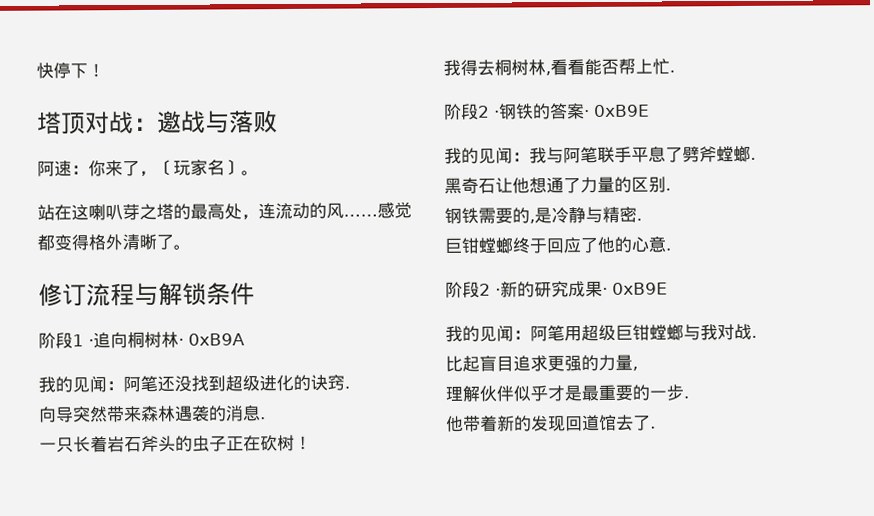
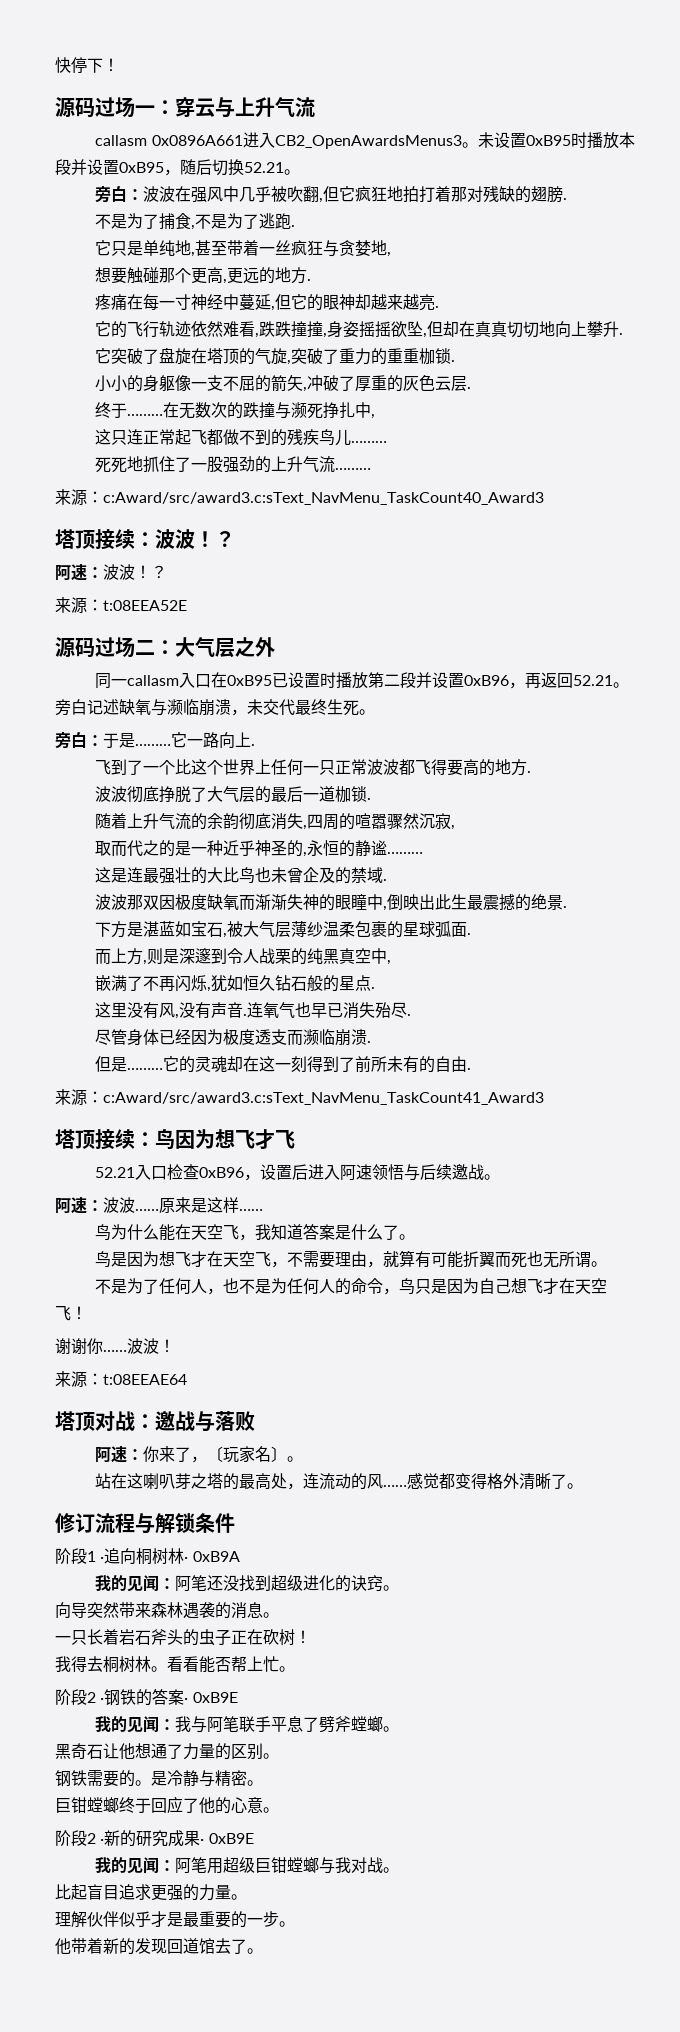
(105, 70) none -> [55,97,315,118] [95,132,635,149] [55,159,300,176] [95,186,568,203] [95,213,296,230] [95,240,392,257] [95,267,312,284] [95,294,440,311] [95,321,624,338] [95,347,456,365] [95,375,472,392] [95,402,376,419] [95,429,388,446] [95,456,372,473] [55,489,544,506] [55,529,235,550] [55,564,167,581] [55,597,187,614] [55,637,275,658] [95,672,630,689] [55,699,375,716] [55,732,255,749] [95,759,532,776] [95,786,372,803] [95,813,456,830] [95,840,424,857] [95,867,388,884] [95,894,568,911] [95,921,472,938] [95,948,392,965] [95,975,376,992] [95,1002,412,1019] [95,1029,372,1046] [95,1056,472,1073] [55,1089,544,1106] [55,1129,295,1150] [95,1164,501,1181] [55,1197,263,1214] [95,1224,416,1241] [95,1250,608,1268] [95,1278,608,1295] [55,1306,87,1321] [55,1338,175,1354] [55,1371,187,1388] // 源码过场一：穿云与上升气流 // callasm 0x0896A661进入CB2_OpenAwardsMenus3。未设置0xB95时播放本段并设置0xB95，随后切换52.21。 // 旁白：波波在强风中几乎被吹翻,但它疯狂地拍打着那对残缺的翅膀. // 不是为了捕食,不是为了逃跑. // 它只是单纯地,甚至带着一丝疯狂与贪婪地, // 想要触碰那个更高,更远的地方. // 疼痛在每一寸神经中蔓延,但它的眼神却越来越亮. // 它的飞行轨迹依然难看,跌跌撞撞,身姿摇摇欲坠,但却在真真切切地向上攀升. // 它突破了盘旋在塔顶的气旋,突破了重力的重重枷锁. // 小小的身躯像一支不屈的箭矢,冲破了厚重的灰色云层. // 终于………在无数次的跌撞与濒死挣扎中, // 这只连正常起飞都做不到的残疾鸟儿……… // 死死地抓住了一股强劲的上升气流……… // 来源：c:Award/src/award3.c:sText_NavMenu_TaskCount40_Award3 // 塔顶接续：波波！？ // 阿速：波波！？ // 来源：t:08EEA52E // 源码过场二：大气层之外 // 同一callasm入口在0xB95已设置时播放第二段并设置0xB96，再返回52.21。旁白记述缺氧与濒临崩溃，未交代最终生死。 // 旁白：于是………它一路向上. // 飞到了一个比这个世界上任何一只正常波波都飞得要高的地方. // 波波彻底挣脱了大气层的最后一道枷锁. // 随着上升气流的余韵彻底消失,四周的喧嚣骤然沉寂, // 取而代之的是一种近乎神圣的,永恒的静谧……… // 这是连最强壮的大比鸟也未曾企及的禁域. // 波波那双因极度缺氧而渐渐失神的眼瞳中,倒映出此生最震撼的绝景. // 下方是湛蓝如宝石,被大气层薄纱温柔包裹的星球弧面. // 而上方,则是深邃到令人战栗的纯黑真空中, // 嵌满了不再闪烁,犹如恒久钻石般的星点. // 这里没有风,没有声音.连氧气也早已消失殆尽. // 尽管身体已经因为极度透支而濒临崩溃. // 但是………它的灵魂却在这一刻得到了前所未有的自由. // 来源：c:Award/src/award3.c:sText_NavMenu_TaskCount41_Award3 // 塔顶接续：鸟因为想飞才飞 // 52.21入口检查0xB96，设置后进入阿速领悟与后续邀战。 // 阿速：波波……原来是这样…… // 鸟为什么能在天空飞，我知道答案是什么了。 // 鸟是因为想飞才在天空飞，不需要理由，就算有可能折翼而死也无所谓。 // 不是为了任何人，也不是为任何人的命令，鸟只是因为自己想飞才在天空飞！ // 谢谢你……波波！ // 来源：t:08EEAE64
[344,386,350,389] . -> [383,1585,400,1591] 。
[260,417,266,420] . -> [263,1612,279,1618] 。
[545,71,551,76] , -> [151,1666,167,1672] 。
[669,70,675,73] . -> [279,1666,295,1672] 。
[750,157,756,160] . -> [383,1726,400,1732] 。
[665,188,671,191] . -> [263,1753,279,1759] 。
[529,219,535,224] , -> [135,1780,151,1786] 。
[636,218,642,221] . -> [247,1780,263,1786] 。
[665,248,671,251] . -> [263,1807,279,1813] 。
[751,335,757,338] . -> [383,1867,400,1873] 。
[632,366,638,371] , -> [231,1894,247,1900] 。
[683,396,689,399] . -> [279,1921,295,1927] 。
[650,426,656,429] . -> [247,1948,263,1954] 。

